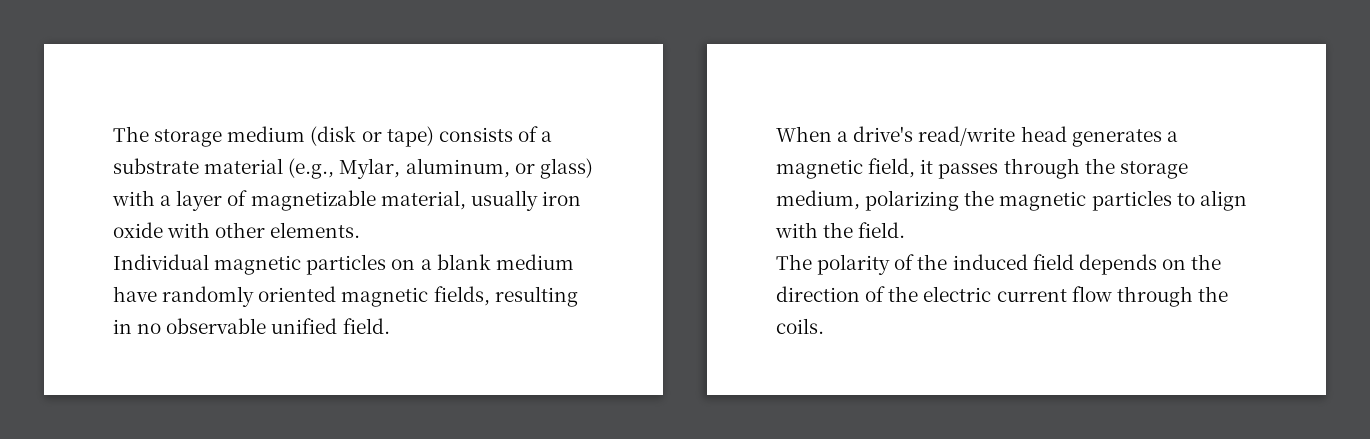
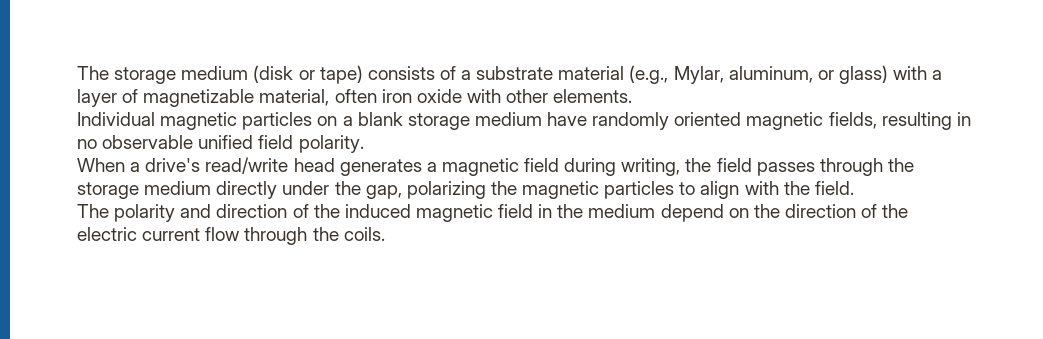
[470,190,538,211] usually -> [334,89,377,103] often
(491, 262) none -> [407,113,470,130] storage
[342,318,390,334] field. -> [258,135,364,153] field polarity.
[868,158,1188,179] [776,190,860,210] field, it passes through the storage medium, -> [524,158,914,176] [77,181,402,199] field during writing, the field passes through the storage medium directly under the gap,
(891, 264) none -> [180,204,288,218] and direction
[1032,254,1157,275] field depends -> [415,204,724,222] magnetic field in the medium depend

